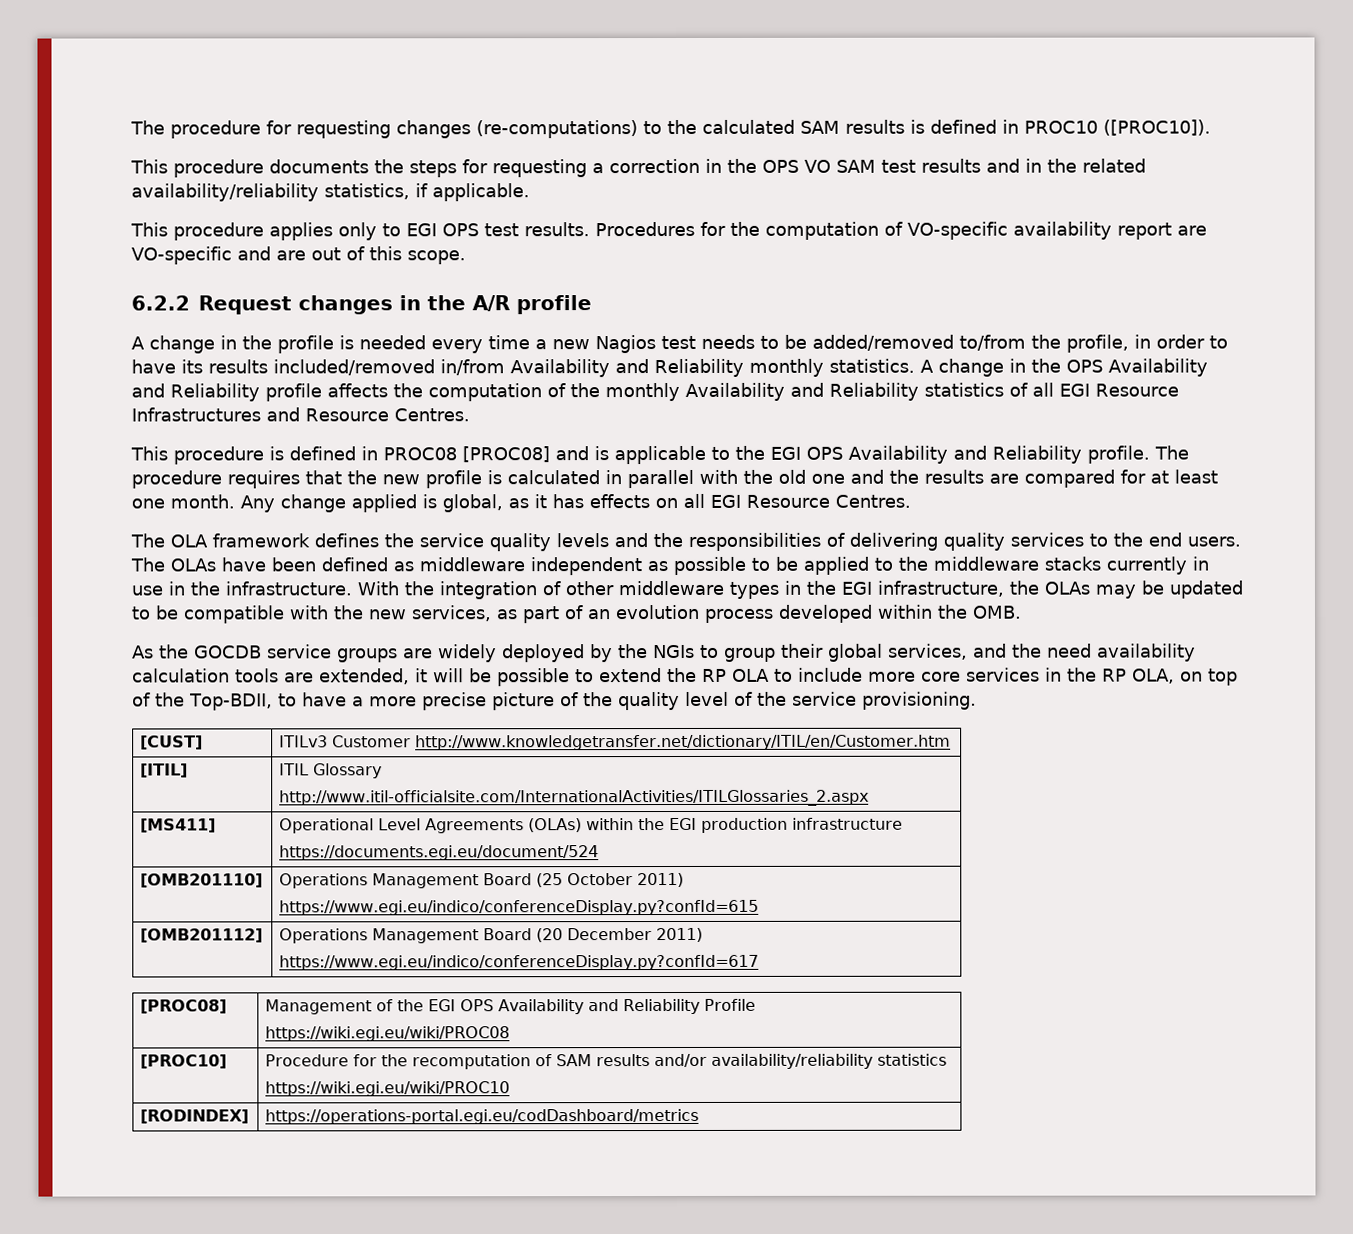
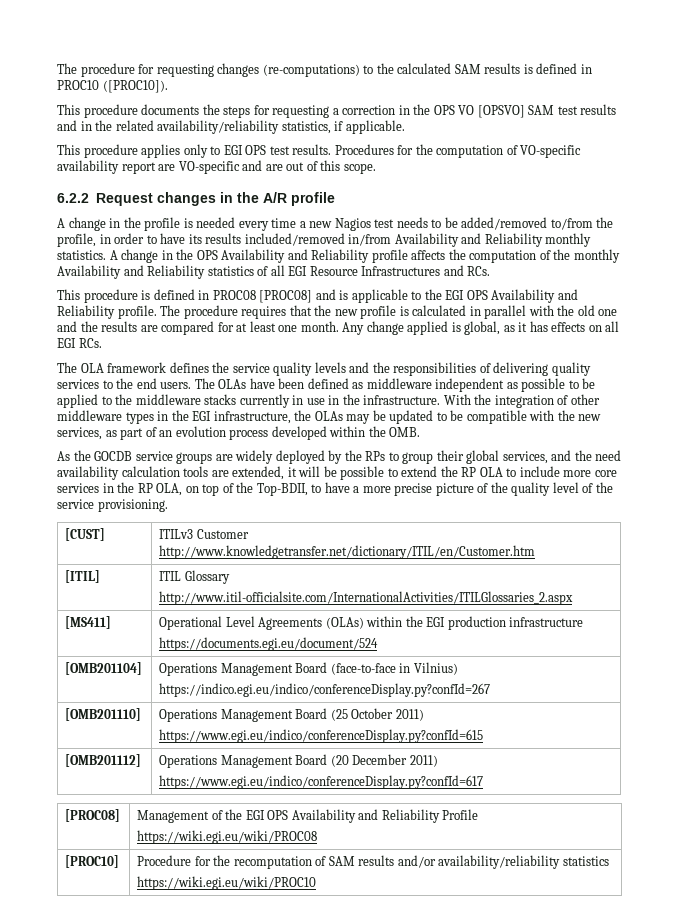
(831, 166) none -> [477,105,525,118] [OPSVO]
[305,408,470,422] Resource Centres. -> [467,266,491,276] RCs.
[746,494,911,508] Resource Centres. -> [78,338,102,348] RCs.
[653,644,695,659] NGIs -> [365,451,386,461] RPs
(600, 853) none -> [65,662,143,675] [159,662,458,676] [159,683,491,697] // [OMB201104] | Operations Management Board (face-to-face in Vilnius) // https://indico.egi.eu/indico/conferenceDisplay.py?confId=267
[140,1109,250,1124] [265,1108,700,1125] // [RODINDEX] | https://operations-portal.egi.eu/codDashboard/metrics -> (317, 883) none

